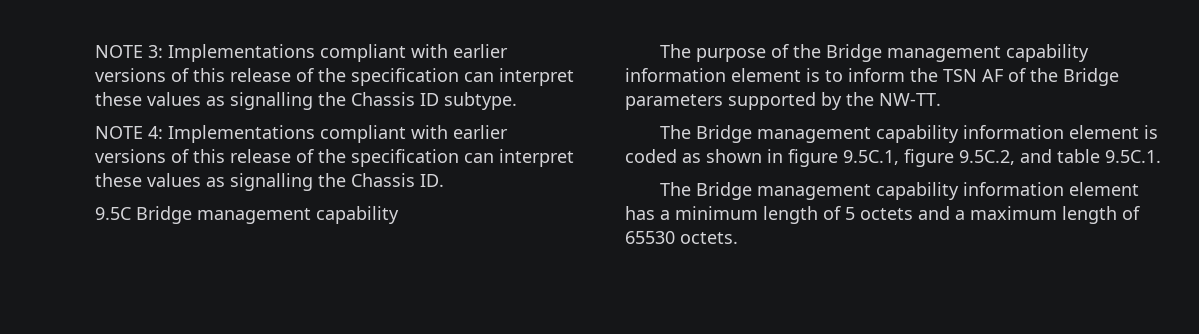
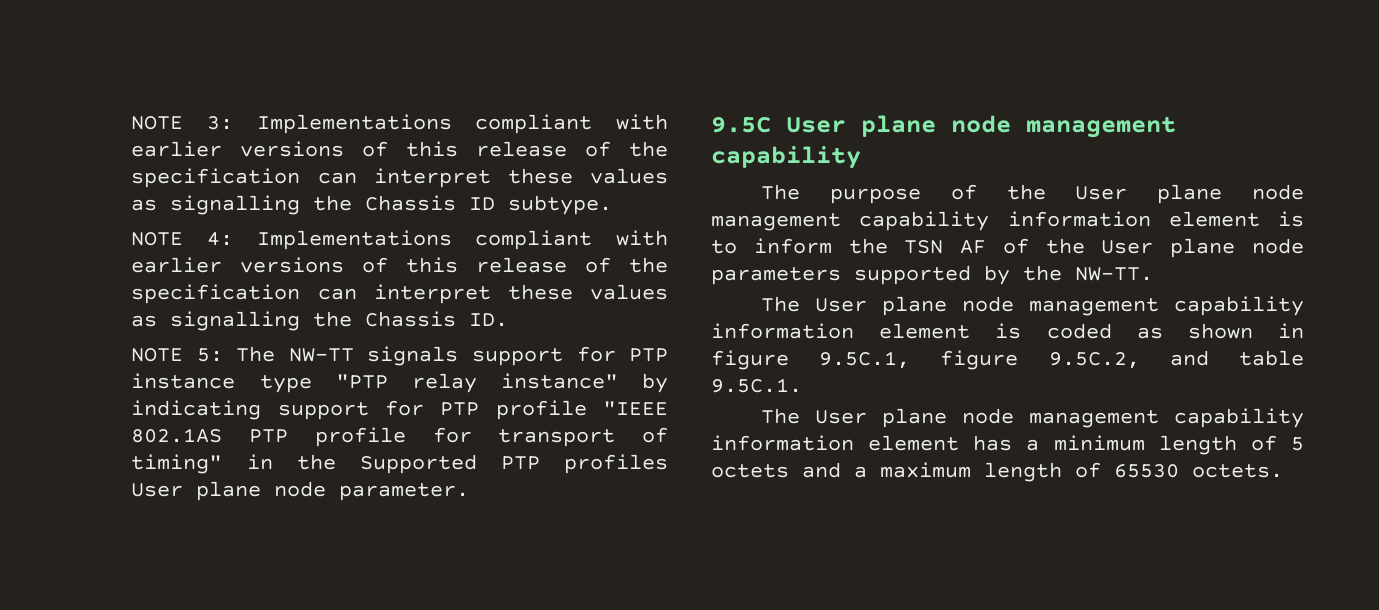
[94,206,192,224] 9.5C Bridge -> [131,346,668,366] [131,373,668,393] [131,400,668,420] [131,427,668,447] [131,454,668,474] [131,481,470,501] [711,115,1011,137] NOTE 5: The NW-TT signals support for PTP instance type "PTP relay instance" by indicating support for PTP profile "IEEE 802.1AS PTP profile for transport of timing" in the Supported PTP profiles User plane node parameter. // 9.5C User plane node
[826,44,883,62] Bridge -> [1075,184,1304,204] User plane node
[1063,68,1119,86] Bridge -> [1101,238,1304,258] User plane node
[696,125,753,143] Bridge -> [815,296,1015,316] User plane node
[696,182,753,200] Bridge -> [815,408,1015,428] User plane node

